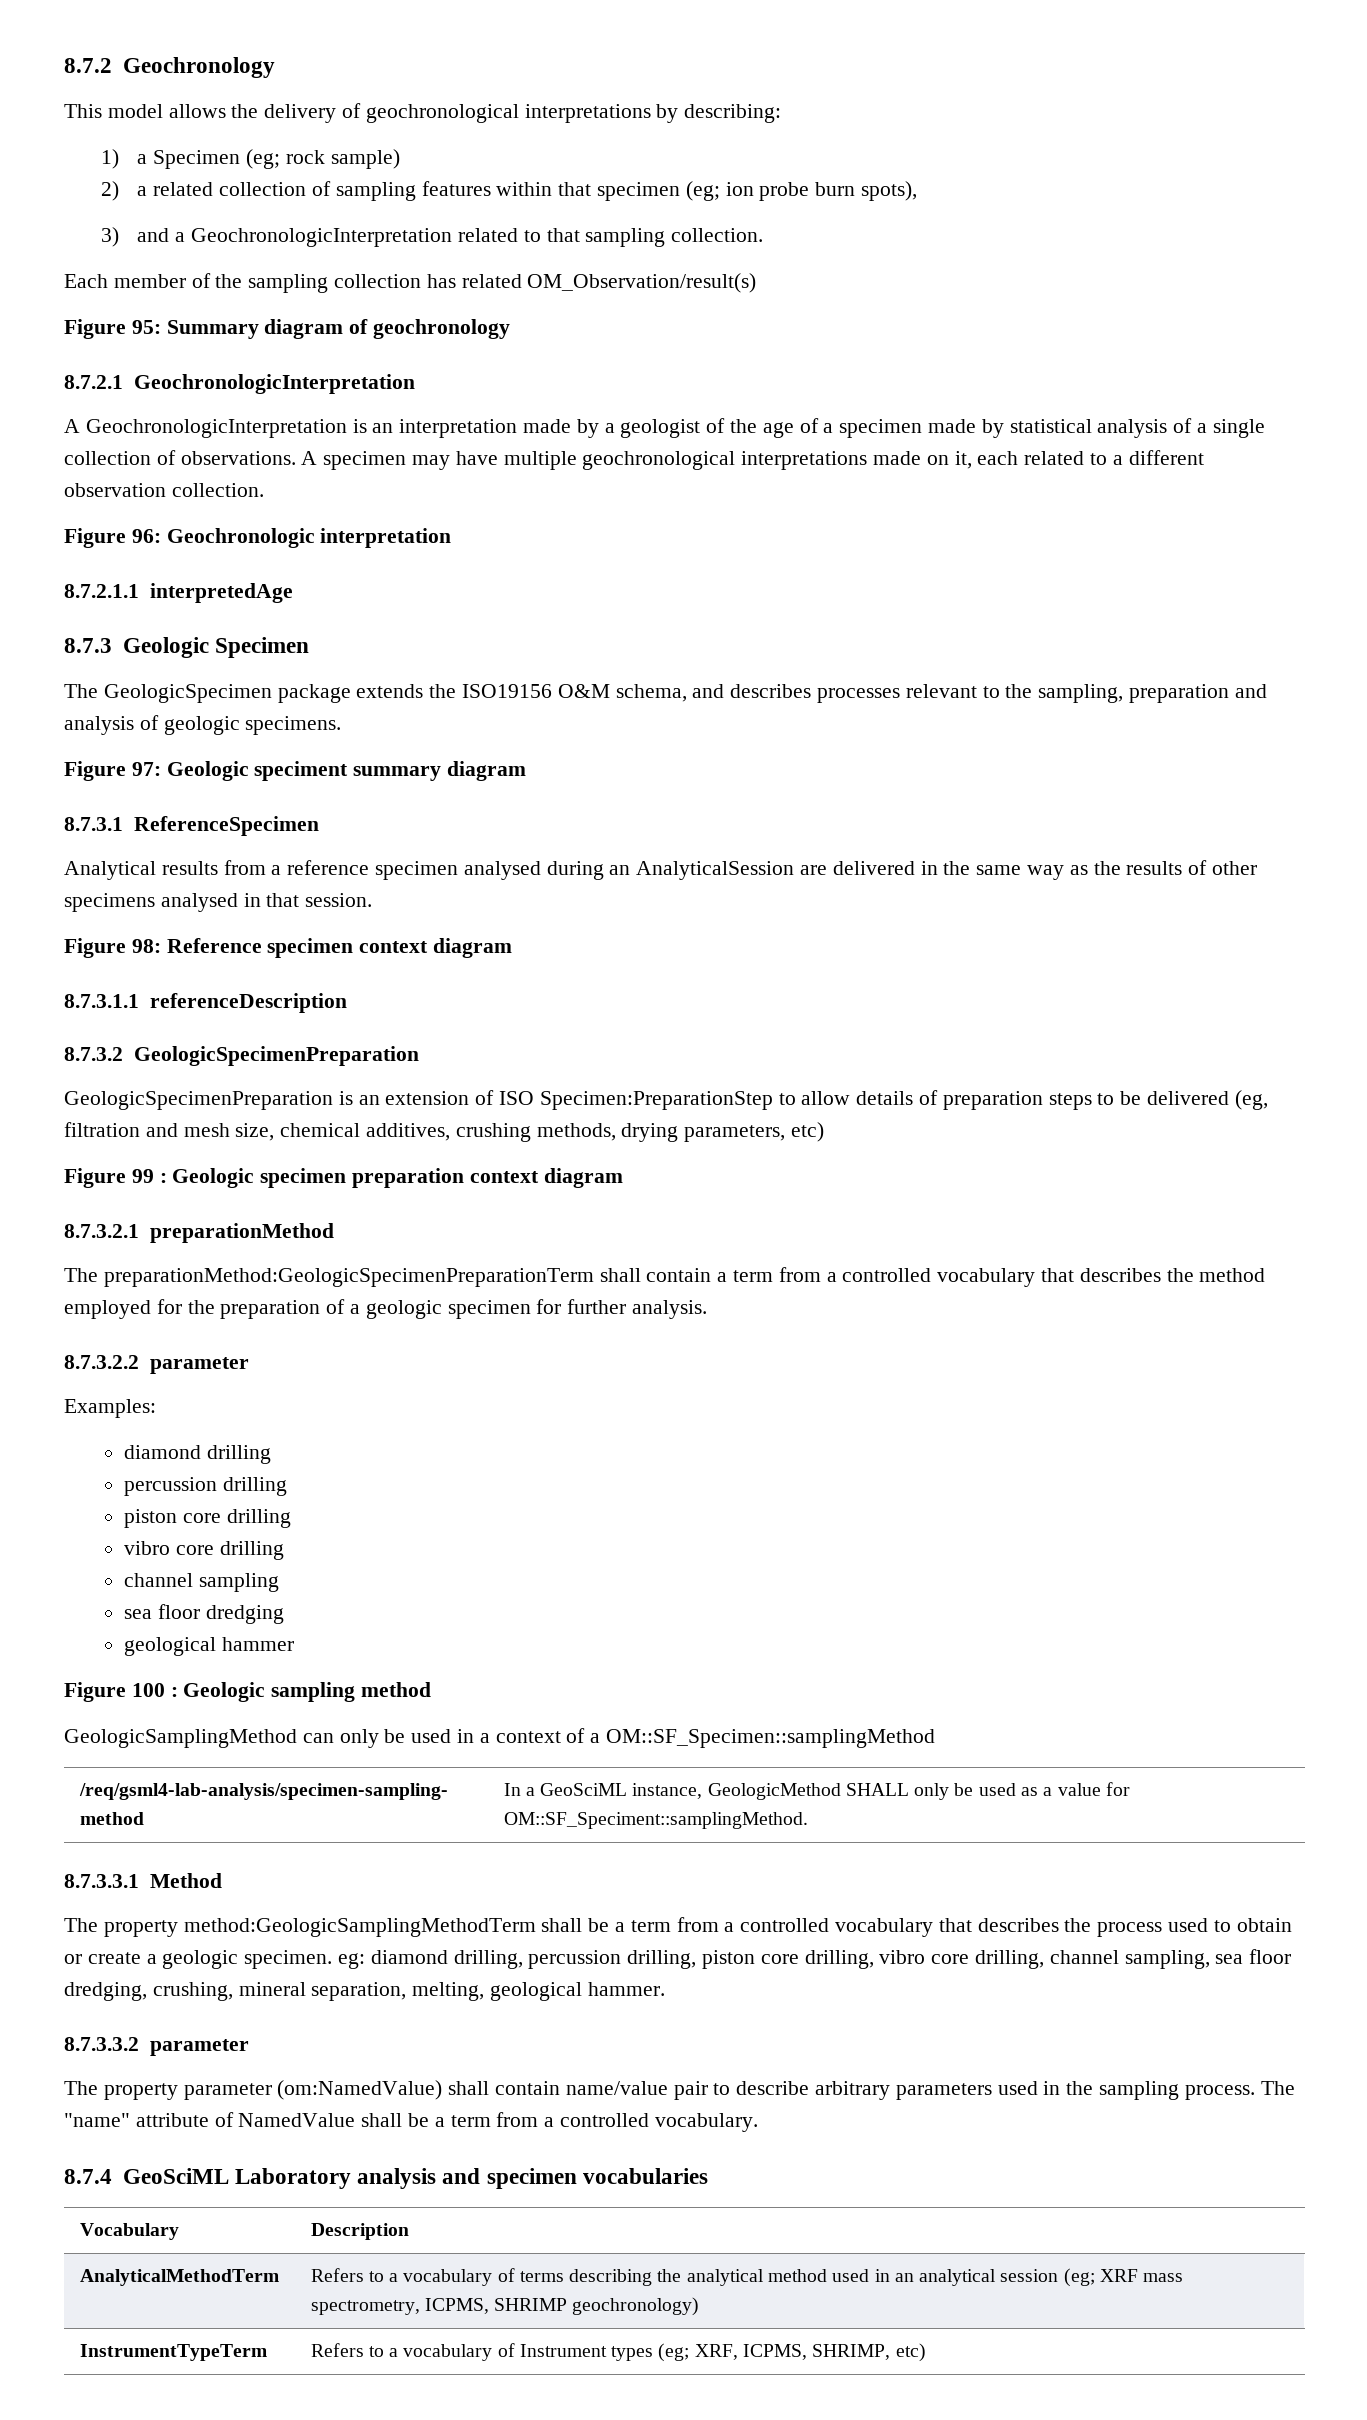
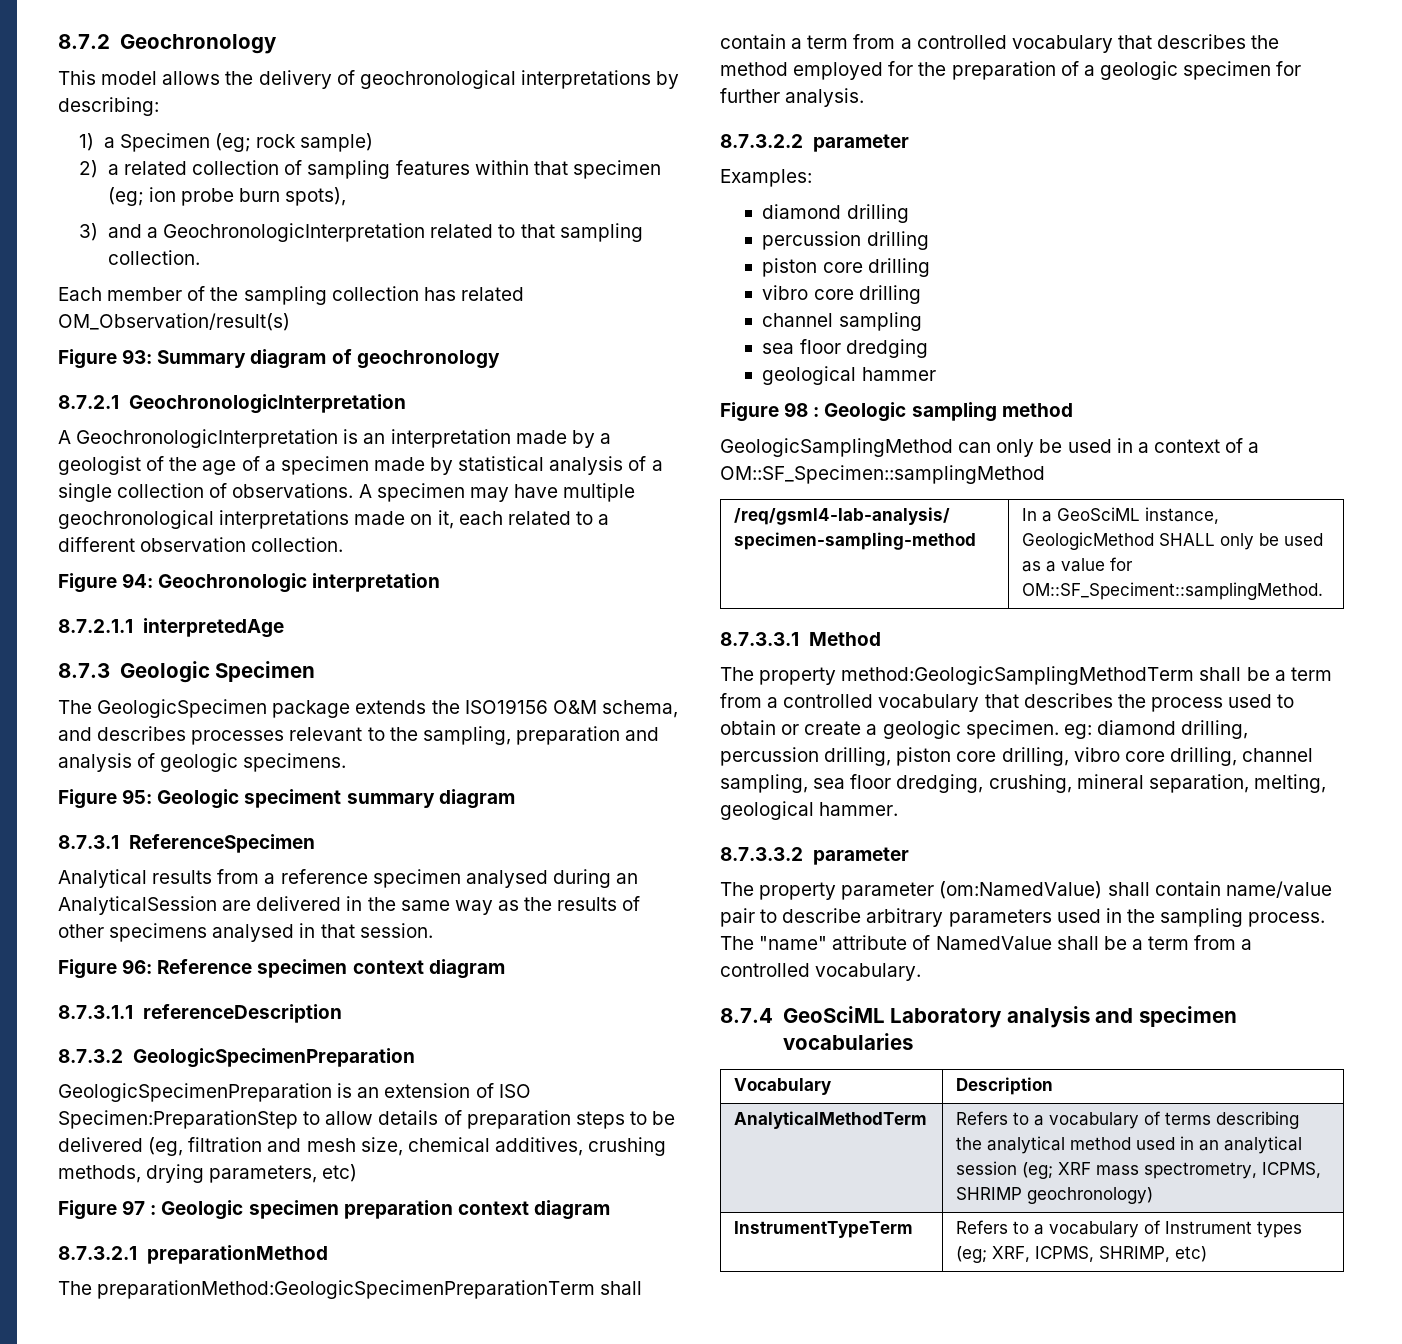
[131,320,161,334] 95: -> [122,349,153,364] 93:
[131,529,161,543] 96: -> [122,573,154,588] 94:
[131,762,161,776] 97: -> [122,789,153,804] 95:
[131,939,161,953] 98: -> [122,959,153,974] 96:
[131,1169,154,1183] 99 -> [122,1200,146,1215] 97
[131,1683,165,1697] 100 -> [784,402,809,417] 98

